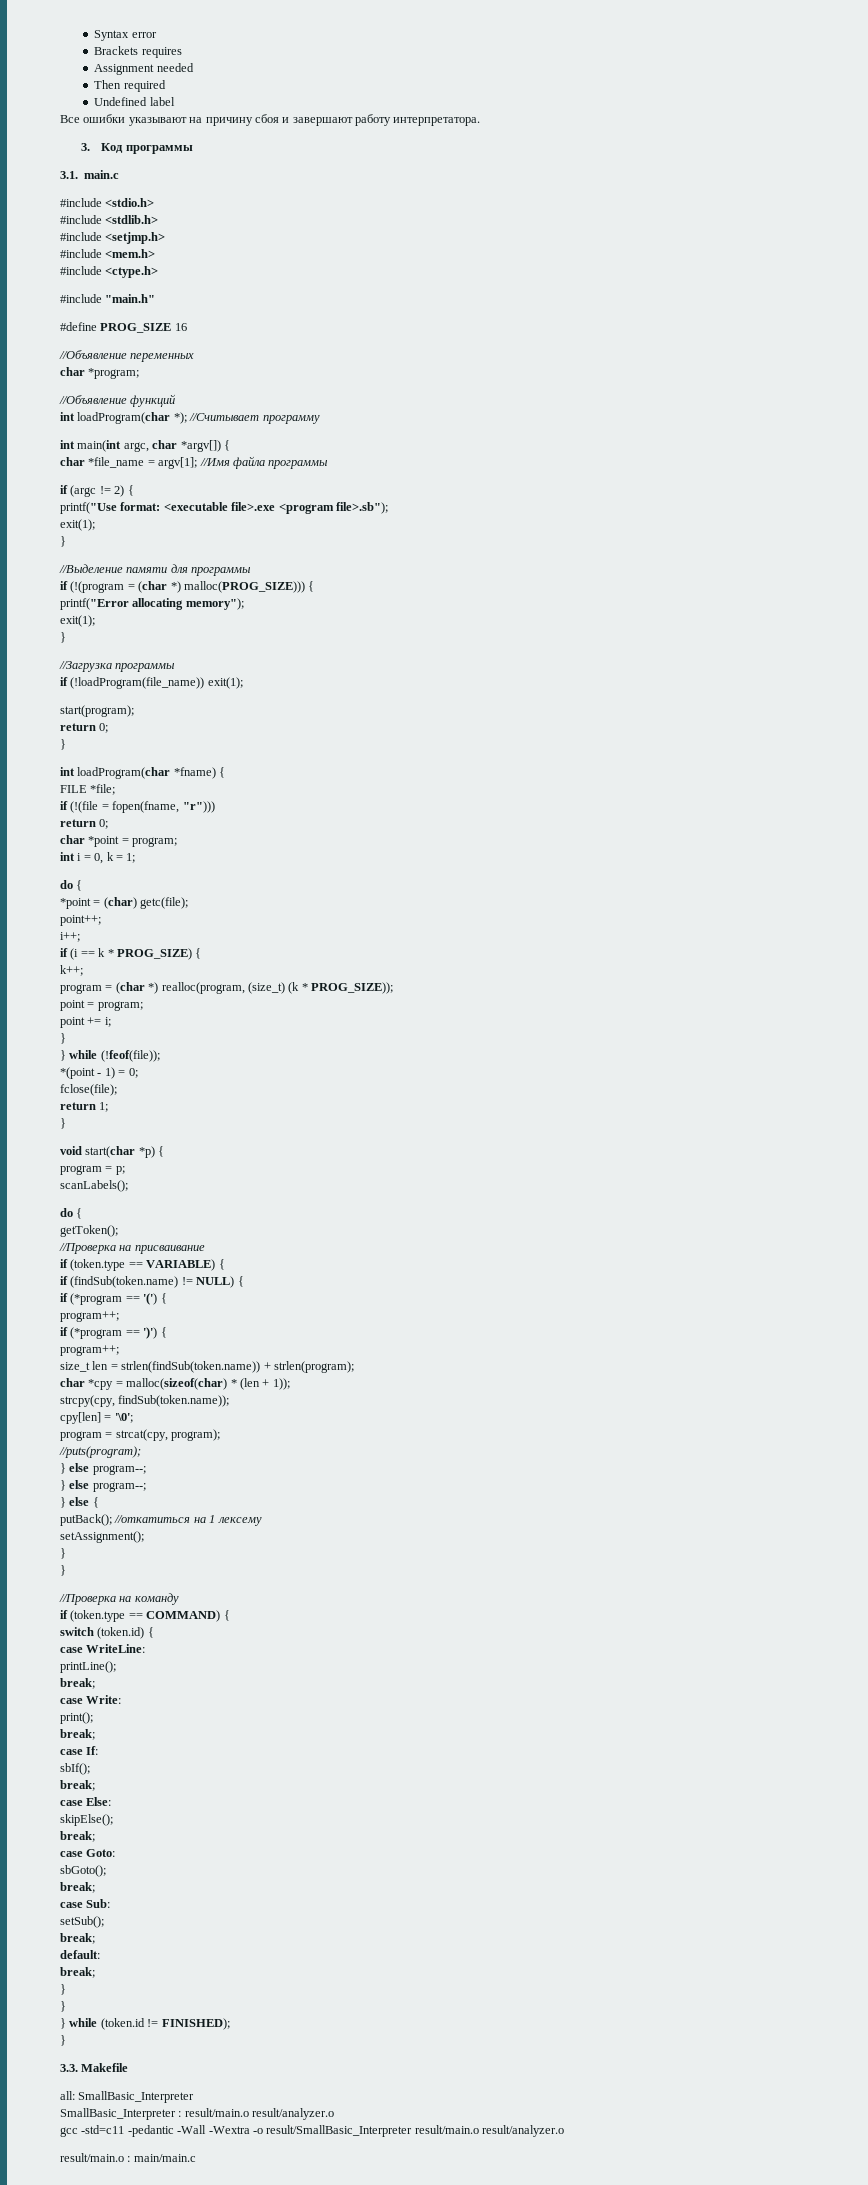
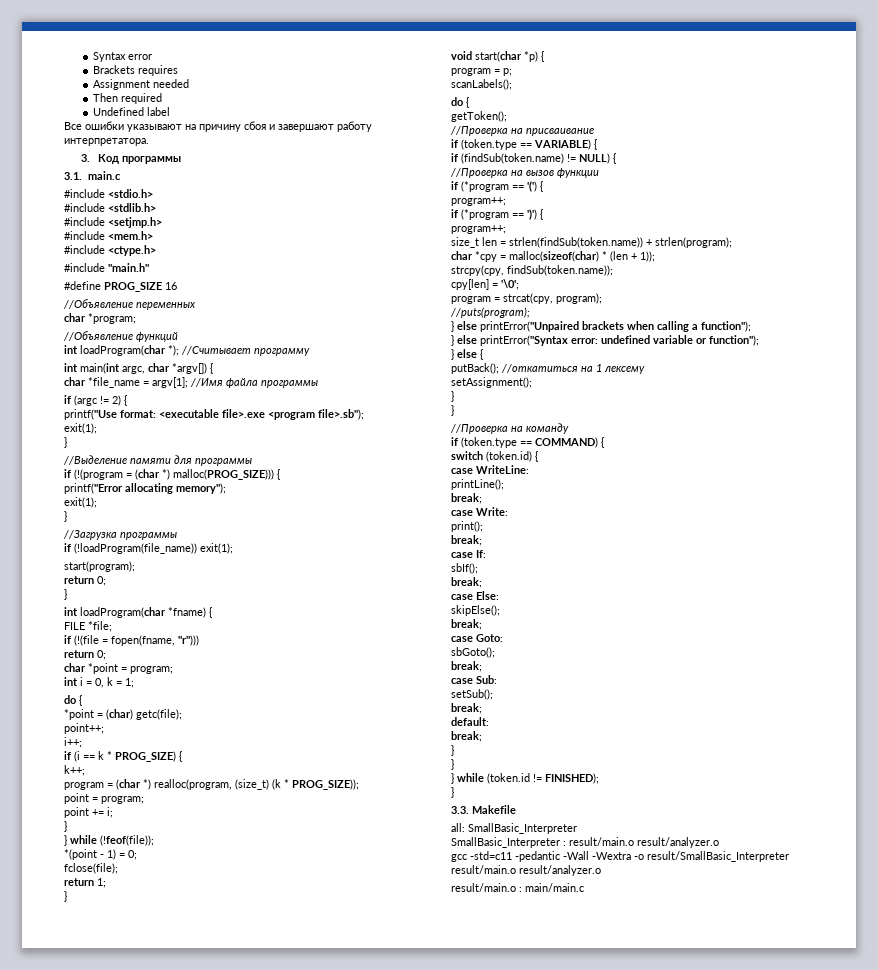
(244, 1281) none -> [450,168,599,178] // //Проверка на вызов функции
[92,1465,146,1475] [60,1480,146,1492] program--; // } else program--; -> [480,321,751,332] [451,335,759,346] printError("Unpaired brackets when calling a function"); // } else printError("Syntax error: undefined variable or function");

